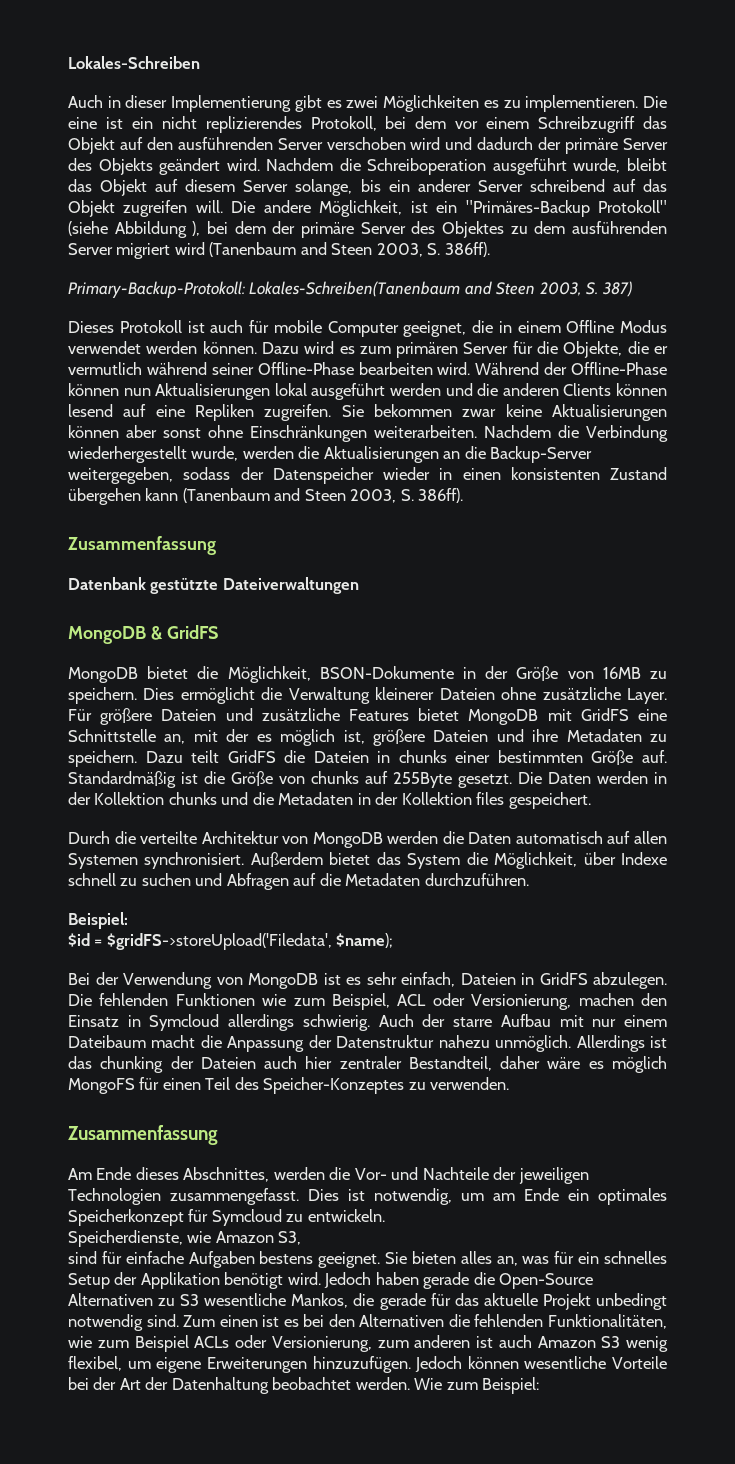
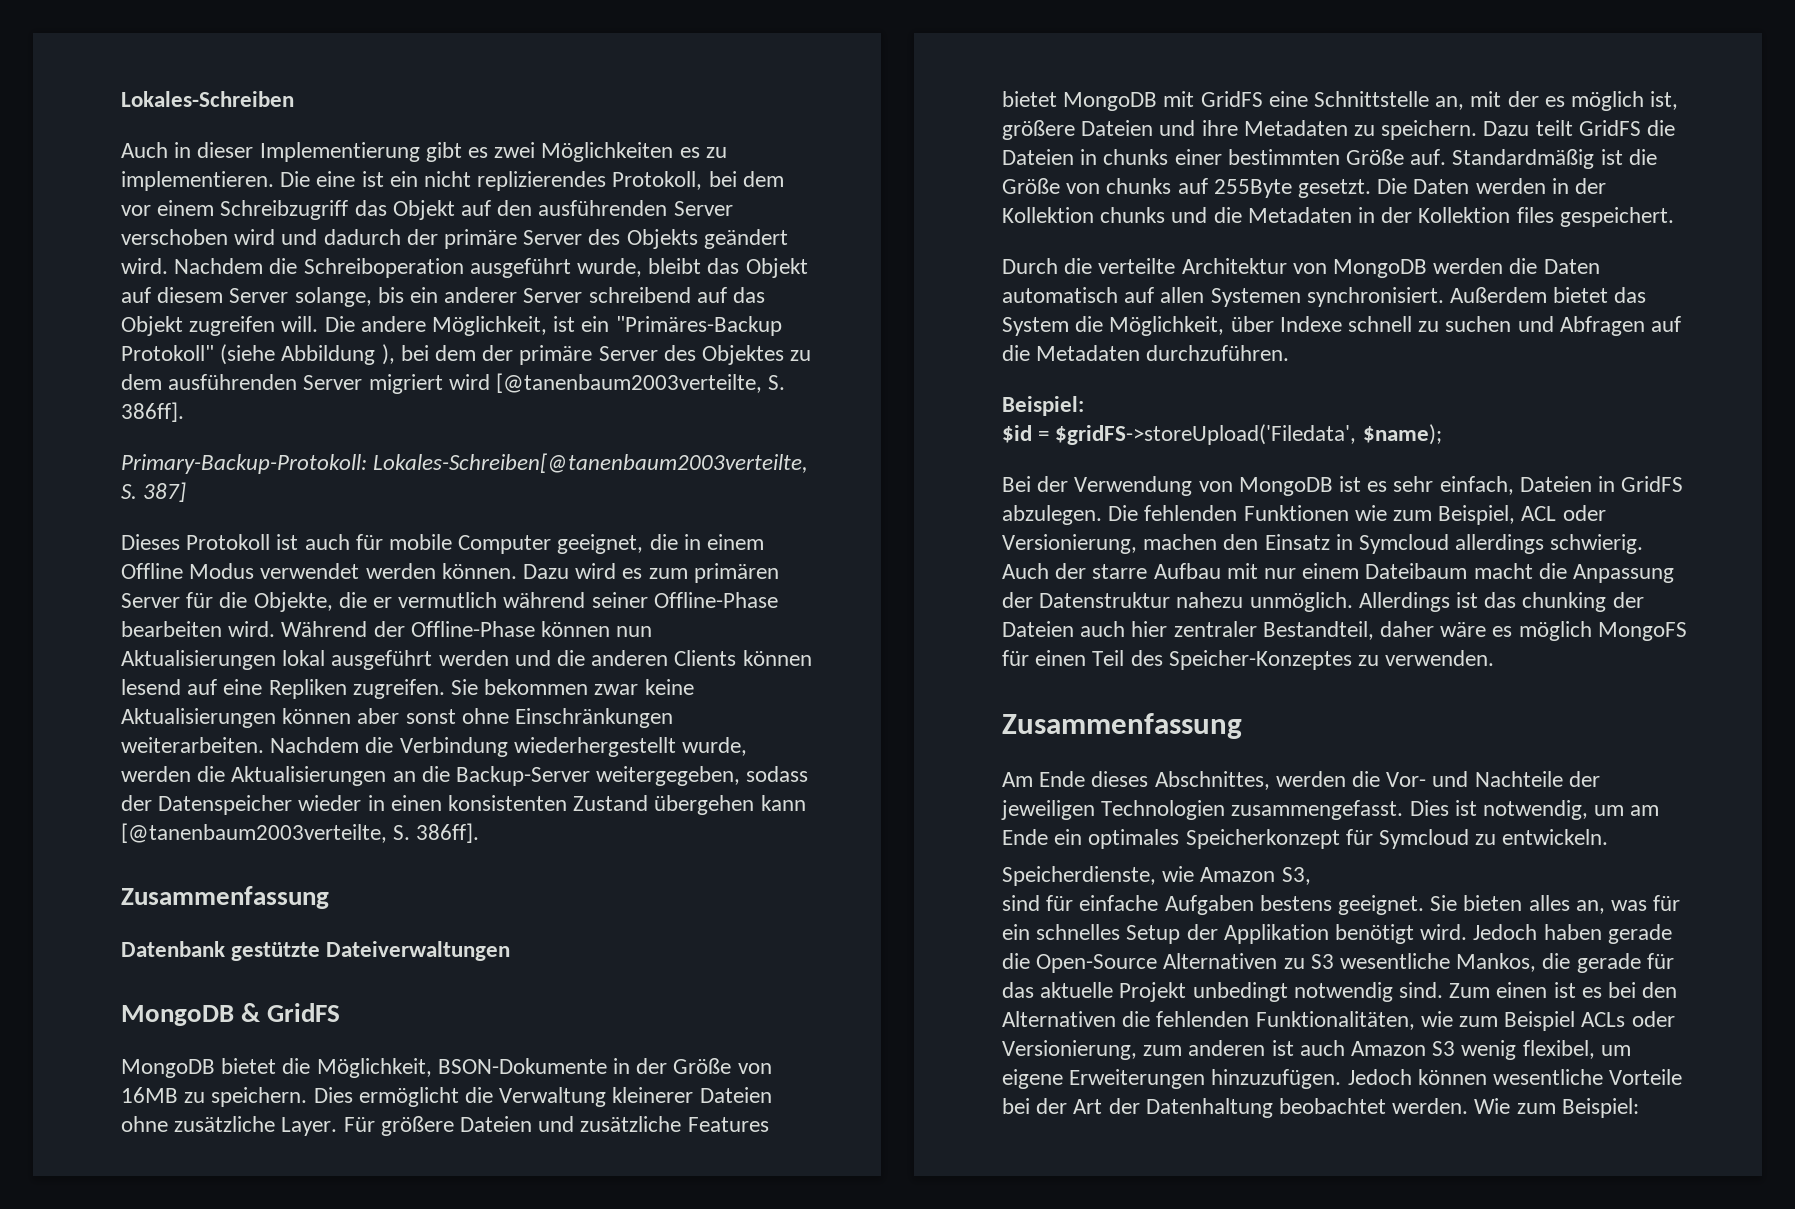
[209,242,490,257] [68,281,632,298] (Tanenbaum and Steen 2003, S. 386ff). // Primary-Backup-Protokoll: Lokales-Schreiben(Tanenbaum and Steen 2003, S. 387) -> [496,373,786,393] [121,402,184,422] [121,453,809,474] [121,482,187,502] [@tanenbaum2003verteilte, S. 386ff]. // Primary-Backup-Protokoll: Lokales-Schreiben[@tanenbaum2003verteilte, S. 387]
[182,488,464,503] (Tanenbaum and Steen 2003, S. 386ff). -> [121,823,480,843] [@tanenbaum2003verteilte, S. 386ff].

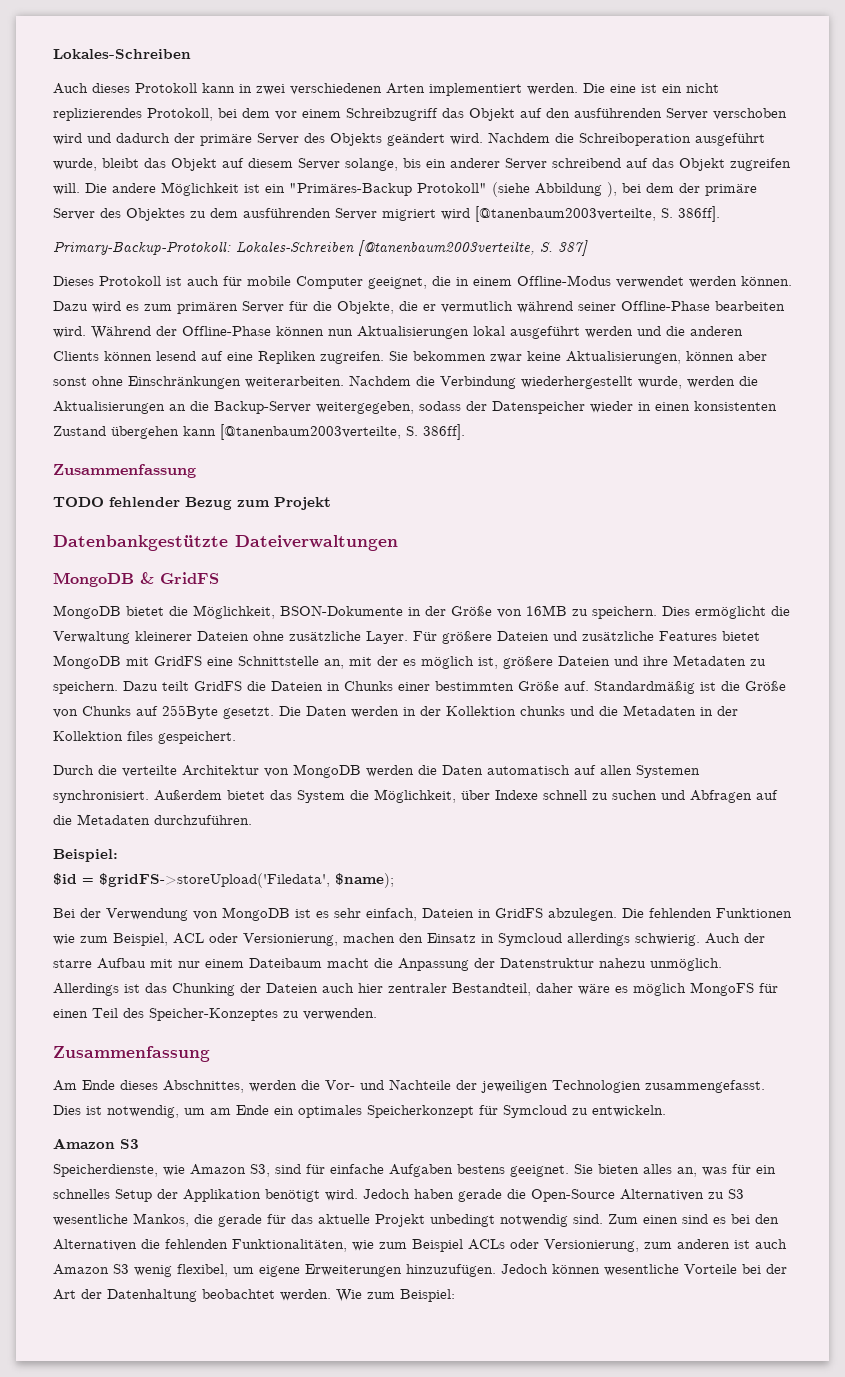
[174,142,727,162] [121,171,274,191] in dieser Implementierung gibt es zwei Möglichkeiten es zu implementieren. -> [92,83,578,96] dieses Protokoll kann in zwei verschiedenen Arten implementiert werden.
[432,316,548,336] Möglichkeit, -> [161,182,239,196] Möglichkeit
[373,453,809,473] Lokales-Schreiben[@tanenbaum2003verteilte, -> [236,240,535,256] Lokales-Schreiben [@tanenbaum2003verteilte,
[121,563,255,579] Offline Modus -> [517,275,611,286] Offline-Modus
[121,708,276,728] Aktualisierungen -> [566,351,681,364] Aktualisierungen,
[121,941,321,961] Datenbank gestützte -> [53,497,331,510] [53,535,228,551] TODO fehlender Bezug zum Projekt // Datenbankgestützte
[1103,149,1169,165] chunks -> [344,681,393,691] Chunks
[1106,178,1172,194] chunks -> [82,706,131,716] Chunks
[1522,592,1607,612] chunking -> [172,983,235,996] Chunking
(1609, 837) none -> [53,1138,139,1149] // Amazon S3
(1311, 876) // -> (270, 1170) none
[1553,982,1576,998] ist -> [682,1214,708,1224] sind

